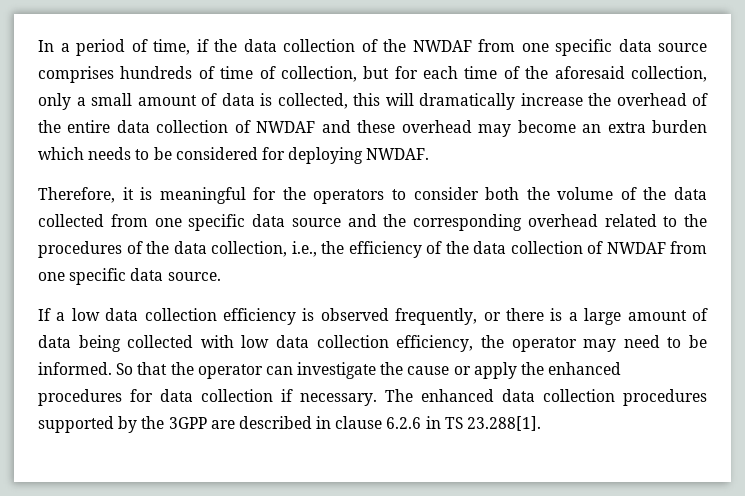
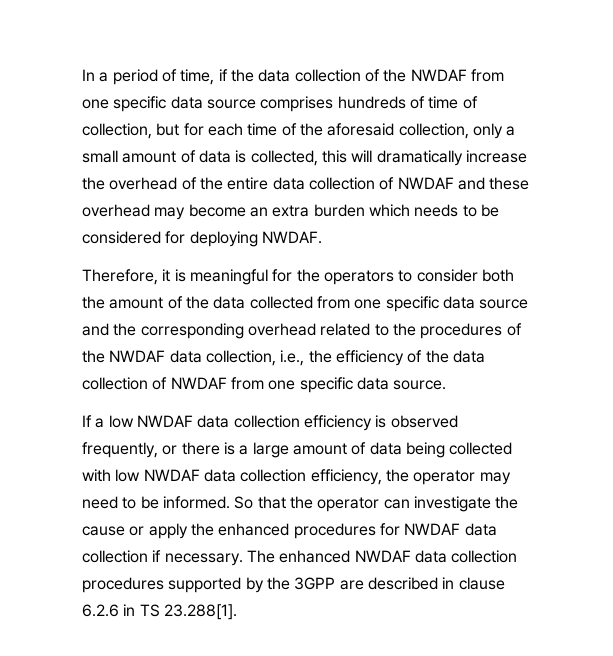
[557,187,614,200] volume -> [109,297,164,309] amount
(169, 247) none -> [109,350,166,362] NWDAF
(100, 314) none -> [136,415,193,427] NWDAF
(270, 341) none -> [143,469,200,481] NWDAF
(153, 395) none -> [404,523,461,535] NWDAF
(494, 395) none -> [354,550,411,562] NWDAF

